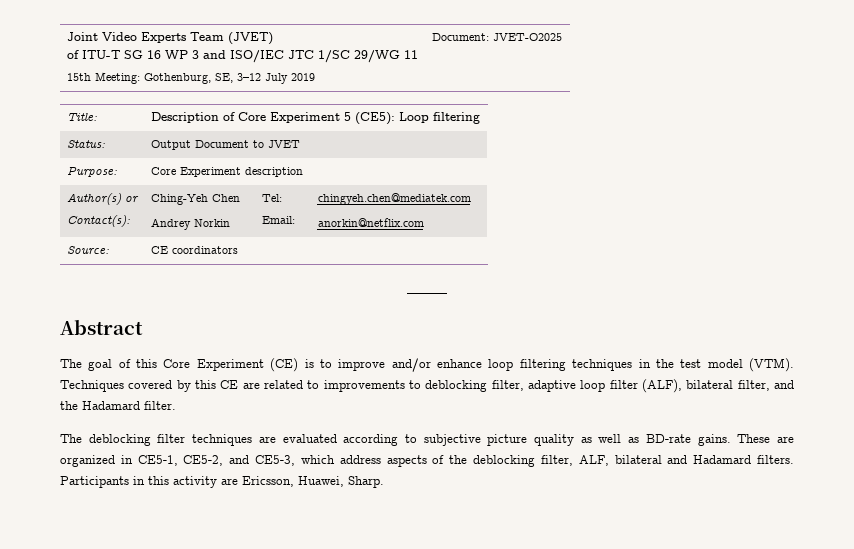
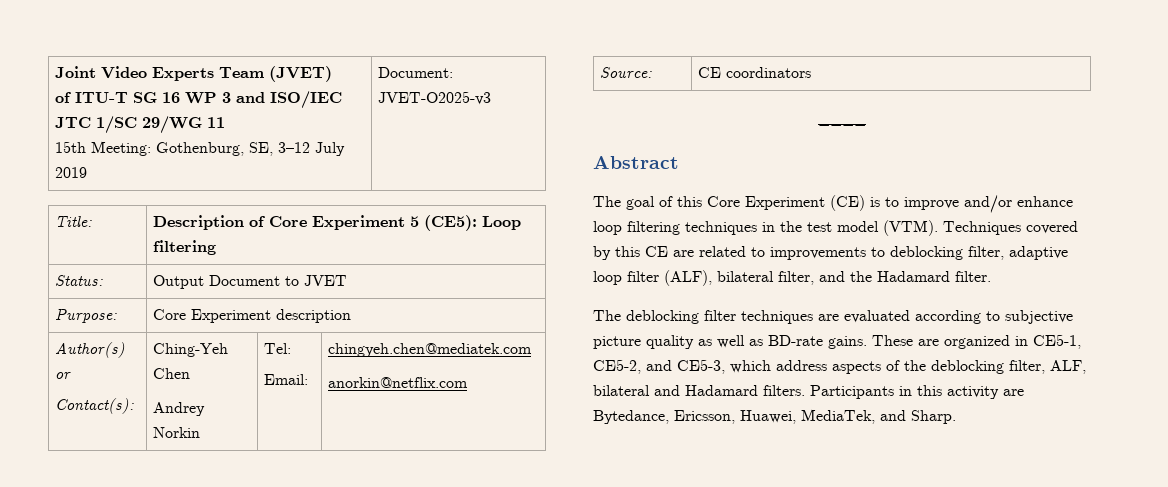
[492,33,562,41] JVET-O2025 -> [378,91,492,105] JVET-O2025-v3
(238, 481) none -> [593,410,669,424] Bytedance,
(344, 481) none -> [801,409,906,424] MediaTek, and

